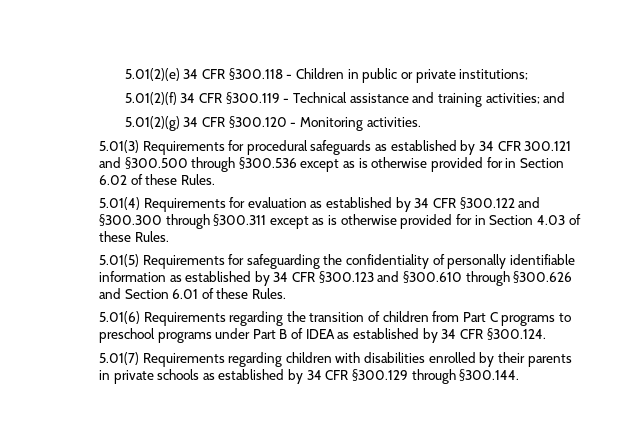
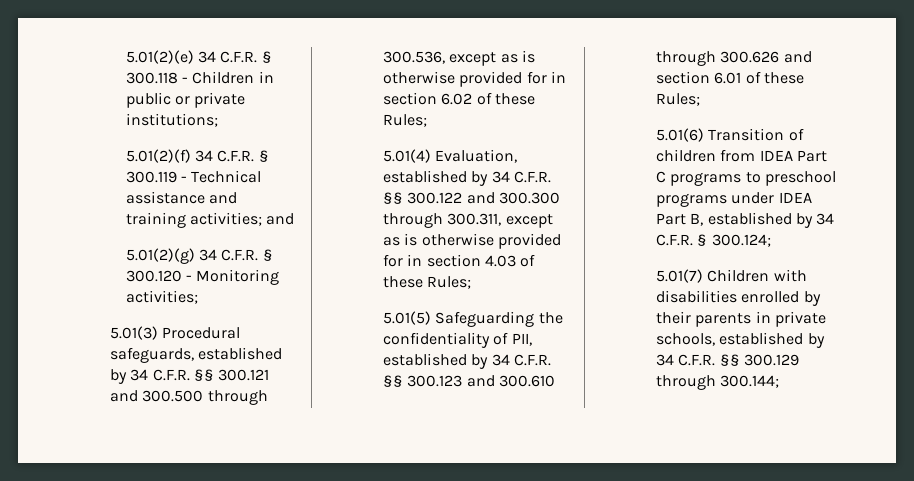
[202,68,283,80] CFR §300.118 -> [220,51,272,63] [125,72,178,84] C.F.R. § 300.118
[199,92,280,104] CFR §300.119 -> [217,150,269,162] [125,171,177,183] C.F.R. § 300.119
[202,116,287,128] CFR §300.120 -> [221,249,273,261] [125,270,182,282] C.F.R. § 300.120
[366,117,421,127] activities. -> [125,290,198,304] activities;
[142,140,572,155] [98,157,564,172] Requirements for procedural safeguards as established by 34 CFR 300.121 and §300.500 through §300.536 except as is otherwise provided for in Section -> [162,327,241,339] [110,347,283,363] [110,369,270,384] [110,390,268,405] [383,50,536,66] [383,71,567,87] [383,92,438,105] Procedural safeguards, established by 34 C.F.R. §§ 300.121 and 300.500 through 300.536, except as is otherwise provided for in section
[180,174,215,185] Rules. -> [383,114,428,127] Rules;
[143,197,541,212] [98,214,534,229] Requirements for evaluation as established by 34 CFR §300.122 and §300.300 through §300.311 except as is otherwise provided for in Section -> [435,149,518,163] [383,170,552,186] [383,192,561,204] [383,213,553,228] [383,233,562,249] [383,254,481,267] Evaluation, established by 34 C.F.R. §§ 300.122 and 300.300 through 300.311, except as is otherwise provided for in section
[134,231,169,242] Rules. -> [427,276,472,289] Rules;
[142,254,576,269] [98,271,573,286] [98,288,169,299] Requirements for safeguarding the confidentiality of personally identifiable information as established by 34 CFR §300.123 and §300.610 through §300.626 and Section -> [435,311,563,327] [383,332,532,348] [383,353,552,369] [383,375,556,387] [656,51,812,66] [656,71,711,84] Safeguarding the confidentiality of PII, established by 34 C.F.R. §§ 300.123 and 300.610 through 300.626 and section
[252,288,287,299] Rules. -> [656,93,701,106] Rules;
[143,311,365,326] Requirements regarding the transition -> [708,128,785,141] Transition
(460, 316) none -> [759,150,793,161] IDEA
[252,328,546,343] [98,352,332,367] Part B of IDEA as established by 34 CFR §300.124. // 5.01(7) Requirements regarding children -> [778,192,812,203] [656,212,835,228] [656,234,771,247] [656,269,770,283] IDEA Part B, established by 34 C.F.R. § 300.124; // 5.01(7) Children
[157,369,520,384] schools as established by 34 CFR §300.129 through §300.144. -> [656,332,825,348] [656,354,800,366] [656,375,780,390] schools, established by 34 C.F.R. §§ 300.129 through 300.144;

